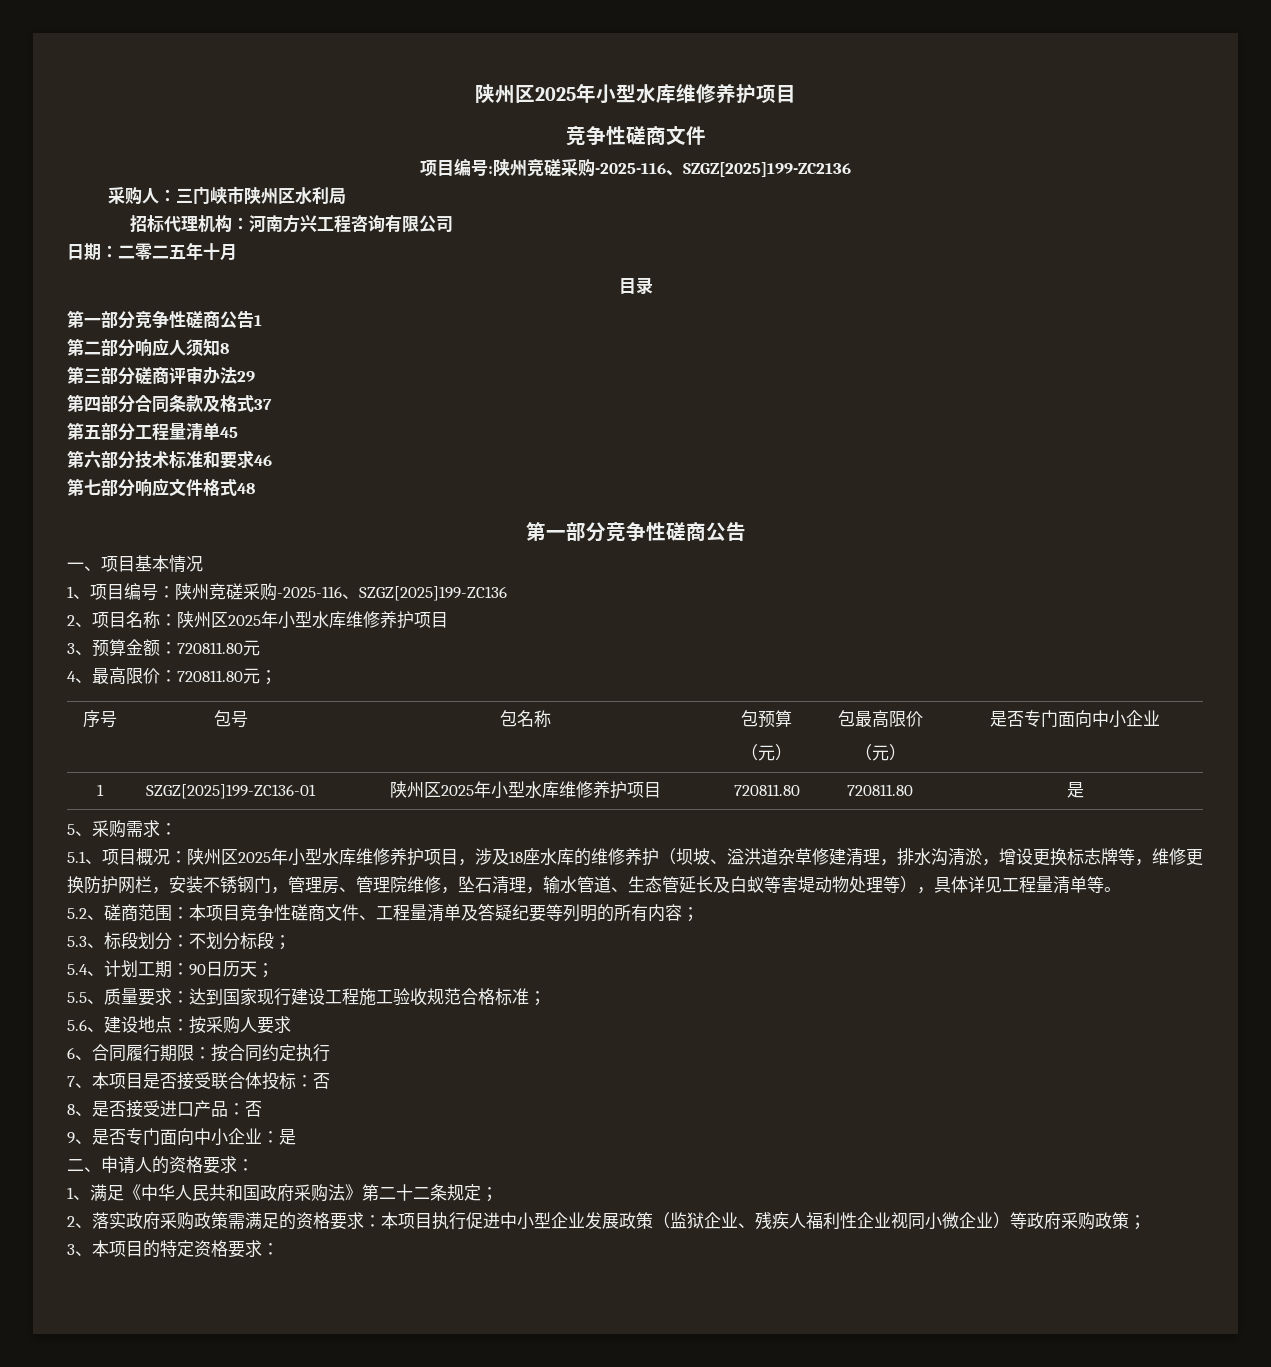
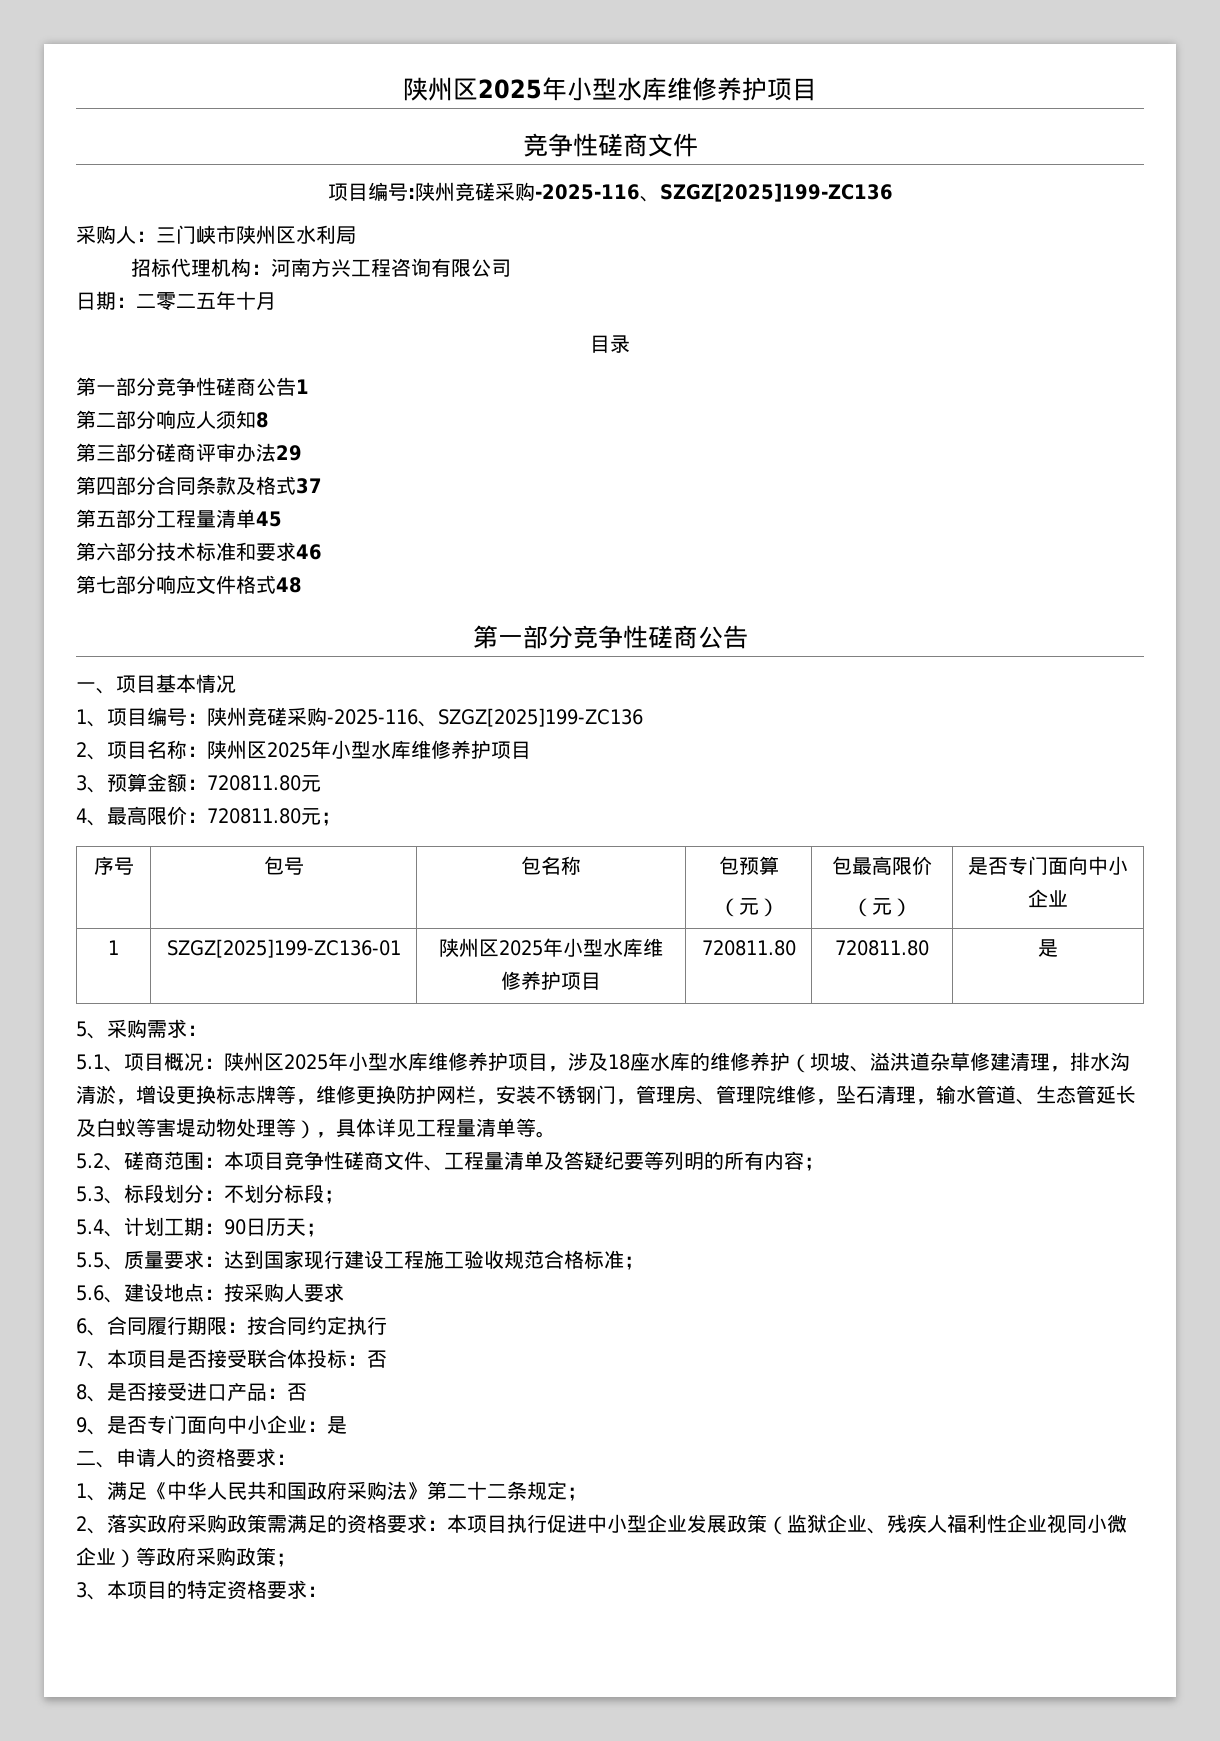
[683,162,851,177] SZGZ[2025]199-ZC2136 -> [659,183,893,202] SZGZ[2025]199-ZC136

